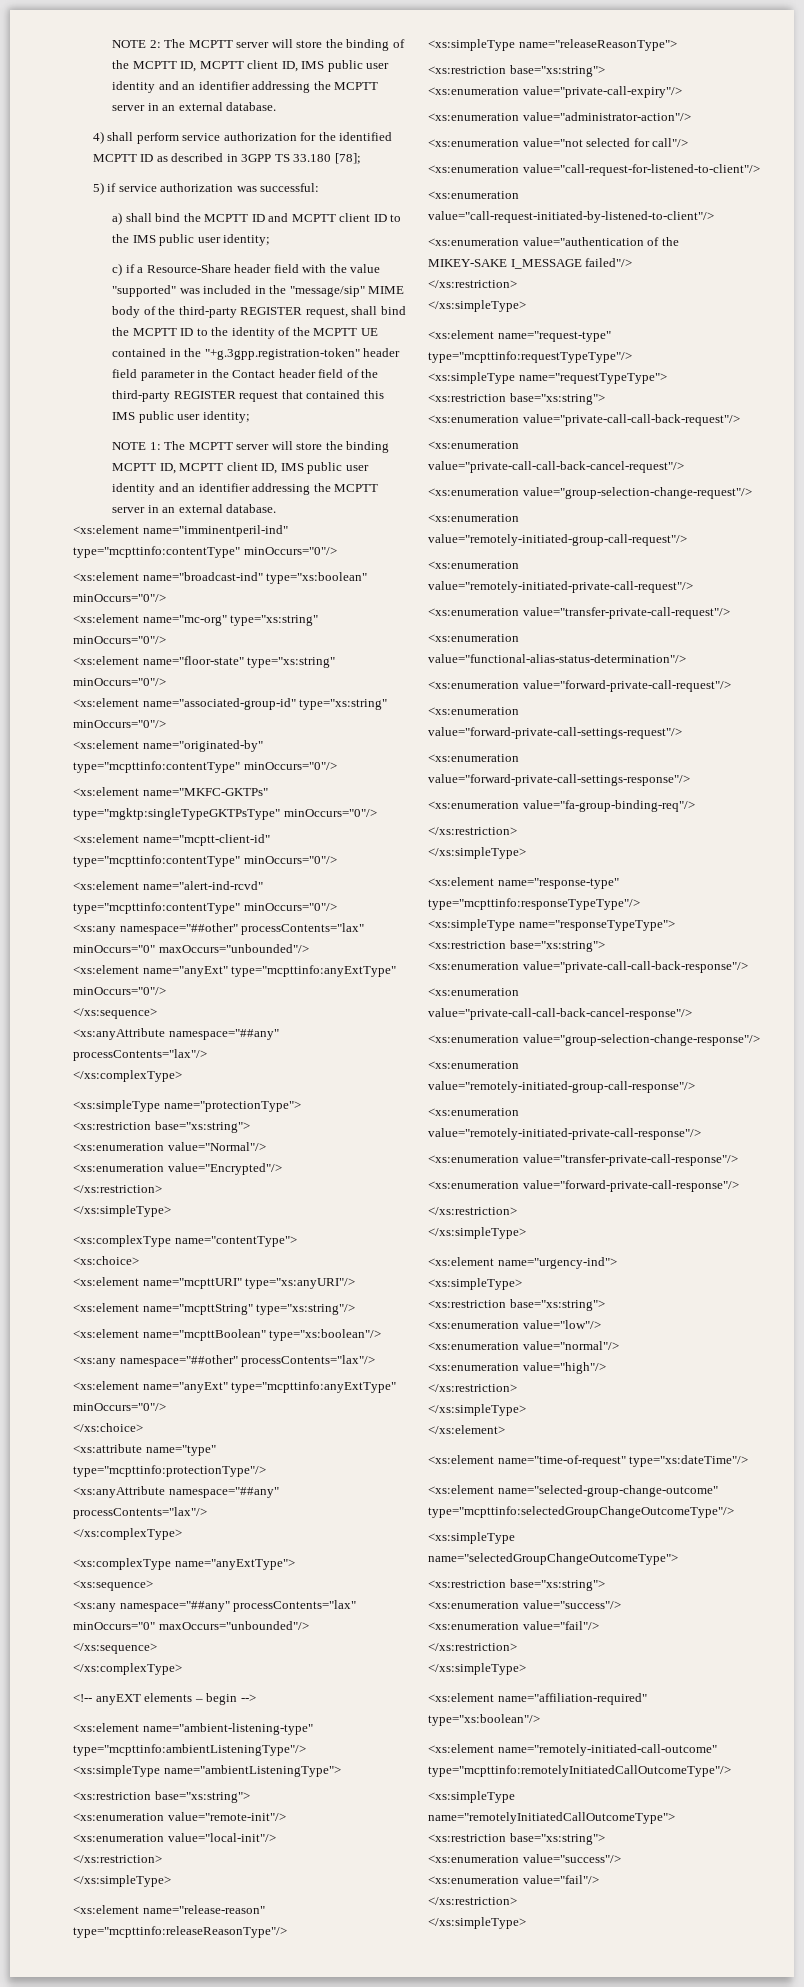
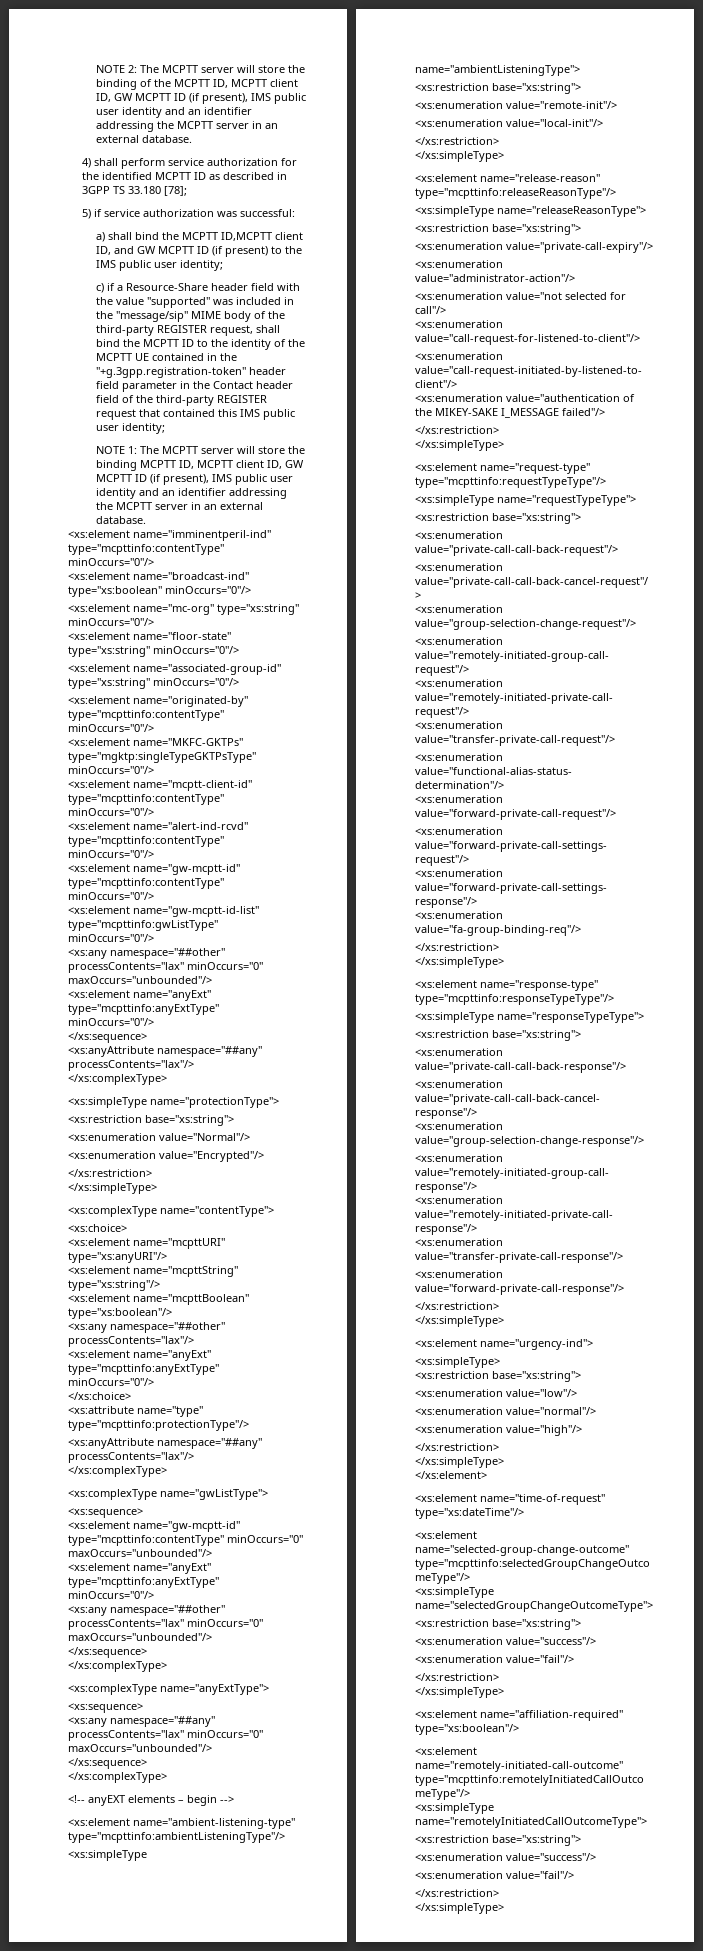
(298, 66) none -> [113,93,248,104] GW MCPTT ID (if present),
[251,213,387,222] ID and MCPTT client ID -> [220,232,303,241] [95,246,268,257] ID,MCPTT client ID, and GW MCPTT ID (if present)
(278, 468) none -> [284,460,304,468] [95,474,209,485] GW MCPTT ID (if present),
(337, 907) none -> [68,864,240,875] [68,878,224,889] [68,892,154,900] [68,906,259,917] [68,920,218,931] [68,934,154,942] // <xs:element name="gw-mcptt-id" type="mcpttinfo:contentType" minOccurs="0"/> // <xs:element name="gw-mcptt-id-list" type="mcpttinfo:gwListType" minOccurs="0"/>
(182, 1534) none -> [68,1489,268,1500] [68,1508,143,1518] [68,1521,240,1532] [68,1535,303,1546] [68,1549,212,1557] [68,1563,211,1574] [68,1577,219,1588] [68,1591,154,1599] [68,1605,225,1616] [68,1619,263,1630] [68,1633,212,1641] [68,1647,147,1658] [68,1661,167,1672] // <xs:complexType name="gwListType"> // <xs:sequence> // <xs:element name="gw-mcptt-id" type="mcpttinfo:contentType" minOccurs="0" maxOccurs="unbounded"/> // <xs:element name="anyExt" type="mcpttinfo:anyExtType" minOccurs="0"/> // <xs:any namespace="##other" processContents="lax" minOccurs="0" maxOccurs="unbounded"/> // </xs:sequence> // </xs:complexType>

